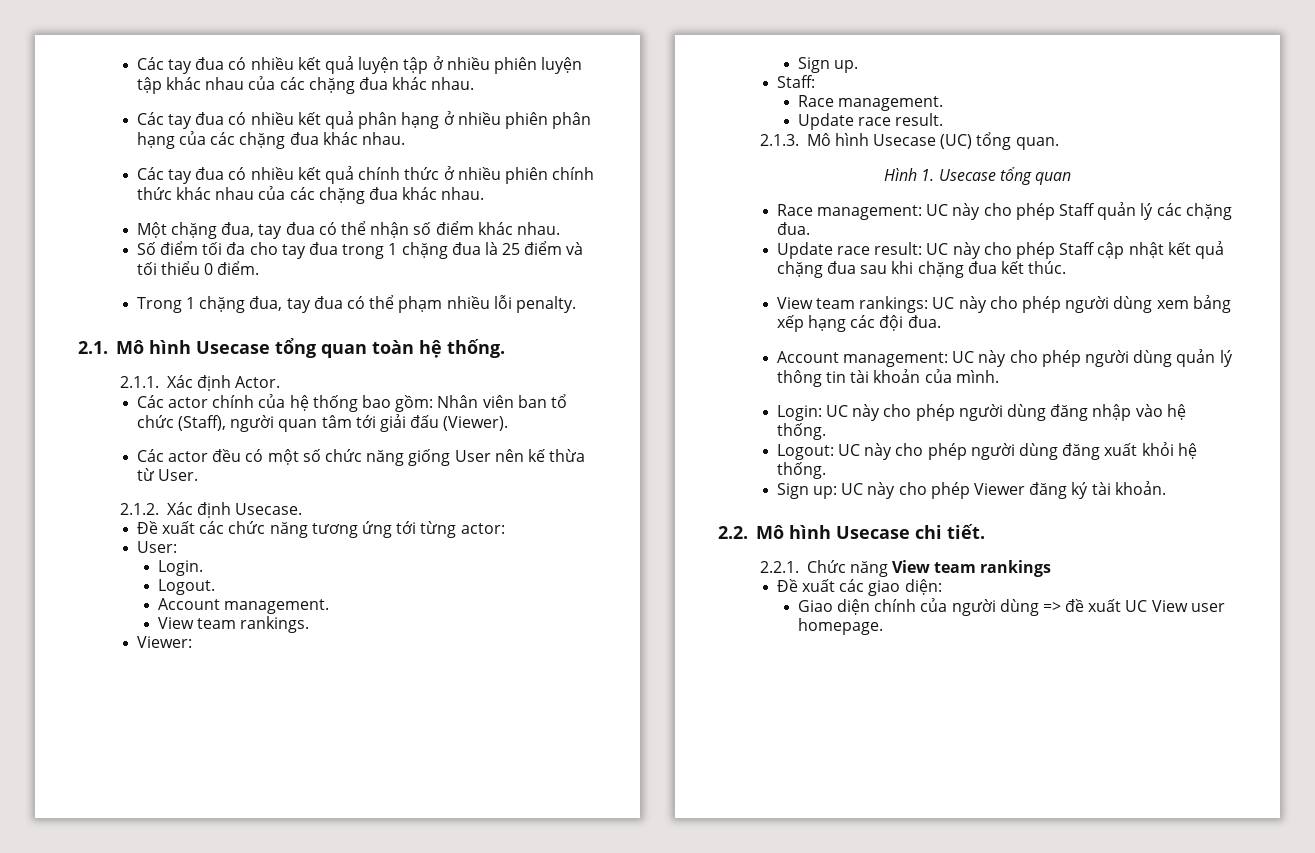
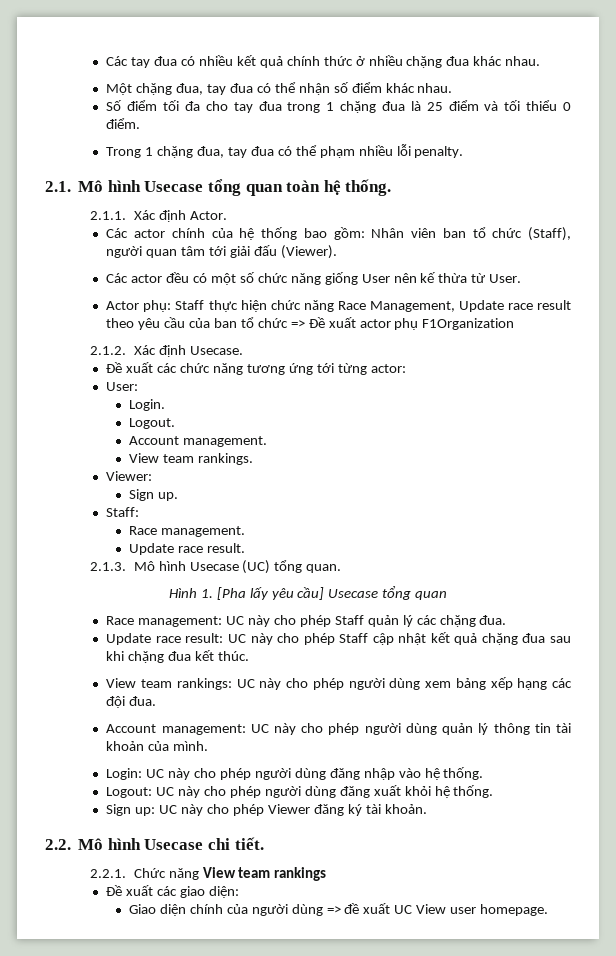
[136,56,583,74] [136,76,475,94] [136,111,592,129] [136,131,405,149] [136,166,595,184] [136,186,315,200] Các tay đua có nhiều kết quả luyện tập ở nhiều phiên luyện tập khác nhau của các chặng đua khác nhau. // Các tay đua có nhiều kết quả phân hạng ở nhiều phiên phân hạng của các chặng đua khác nhau. // Các tay đua có nhiều kết quả chính thức ở nhiều phiên chính thức khác nhau của các -> [106,55,403,68] Các tay đua có nhiều kết quả chính thức ở nhiều
(199, 475) none -> [106,300,571,312] [106,317,515,330] // Actor phụ: Staff thực hiện chức năng Race Management, Update race result theo yêu cầu của ban tổ chức => Đề xuất actor phụ F1Organization
(935, 175) none -> [216,587,325,600] [Pha lấy yêu cầu]

